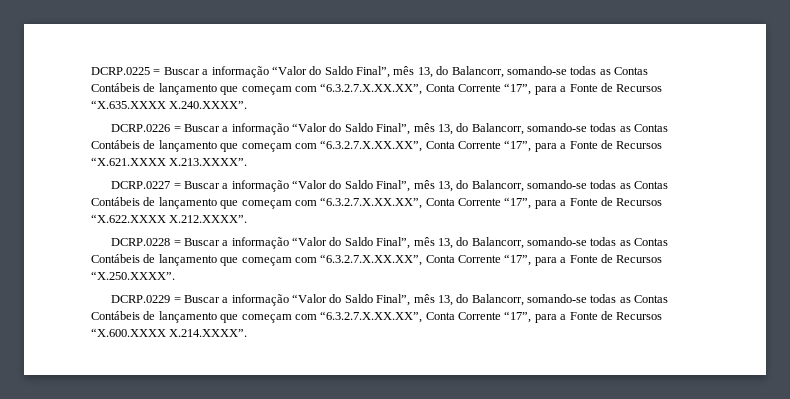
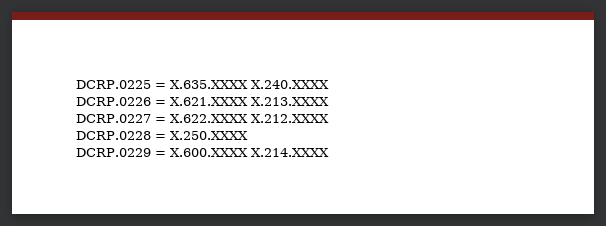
[163,66,648,78] [91,83,663,95] [91,100,248,109] [111,123,669,135] [91,140,663,152] [91,157,248,166] [111,180,669,192] [91,197,663,209] [91,214,248,223] [111,237,669,249] [91,254,663,266] [91,271,175,280] [111,294,669,306] [91,311,663,323] [91,328,248,337] Buscar a informação “Valor do Saldo Final”, mês 13, do Balancorr, somando-se todas as Contas Contábeis de lançamento que começam com “6.3.2.7.X.XX.XX”, Conta Corrente “17”, para a Fonte de Recursos “X.635.XXXX X.240.XXXX”. // DCRP.0226 = Buscar a informação “Valor do Saldo Final”, mês 13, do Balancorr, somando-se todas as Contas Contábeis de lançamento que começam com “6.3.2.7.X.XX.XX”, Conta Corrente “17”, para a Fonte de Recursos “X.621.XXXX X.213.XXXX”. // DCRP.0227 = Buscar a informação “Valor do Saldo Final”, mês 13, do Balancorr, somando-se todas as Contas Contábeis de lançamento que começam com “6.3.2.7.X.XX.XX”, Conta Corrente “17”, para a Fonte de Recursos “X.622.XXXX X.212.XXXX”. // DCRP.0228 = Buscar a informação “Valor do Saldo Final”, mês 13, do Balancorr, somando-se todas as Contas Contábeis de lançamento que começam com “6.3.2.7.X.XX.XX”, Conta Corrente “17”, para a Fonte de Recursos “X.250.XXXX”. // DCRP.0229 = Buscar a informação “Valor do Saldo Final”, mês 13, do Balancorr, somando-se todas as Contas Contábeis de lançamento que começam com “6.3.2.7.X.XX.XX”, Conta Corrente “17”, para a Fonte de Recursos “X.600.XXXX X.214.XXXX”. -> [169,80,329,89] [76,97,329,106] [76,114,329,123] [76,131,248,140] [76,148,329,157] X.635.XXXX X.240.XXXX // DCRP.0226 = X.621.XXXX X.213.XXXX // DCRP.0227 = X.622.XXXX X.212.XXXX // DCRP.0228 = X.250.XXXX // DCRP.0229 = X.600.XXXX X.214.XXXX

